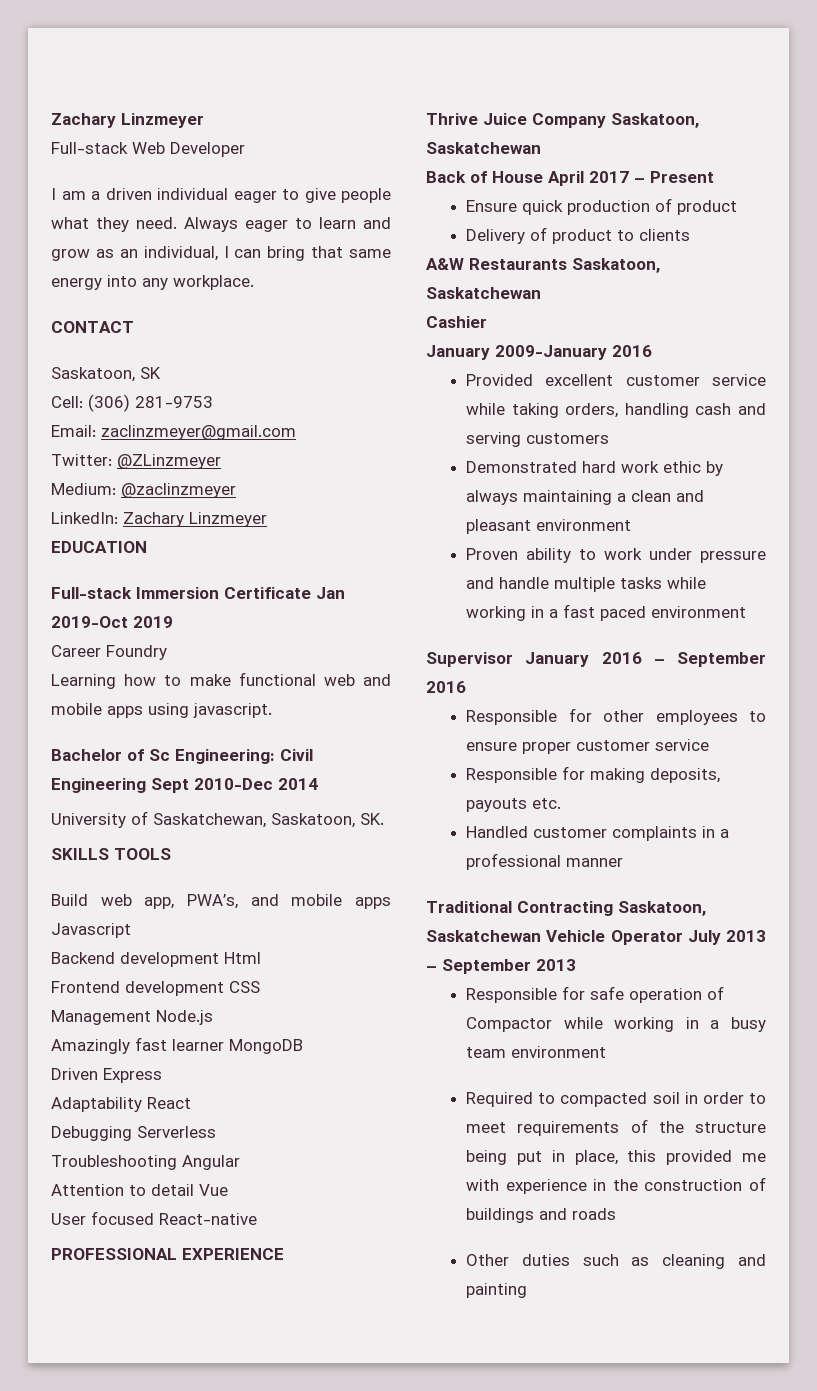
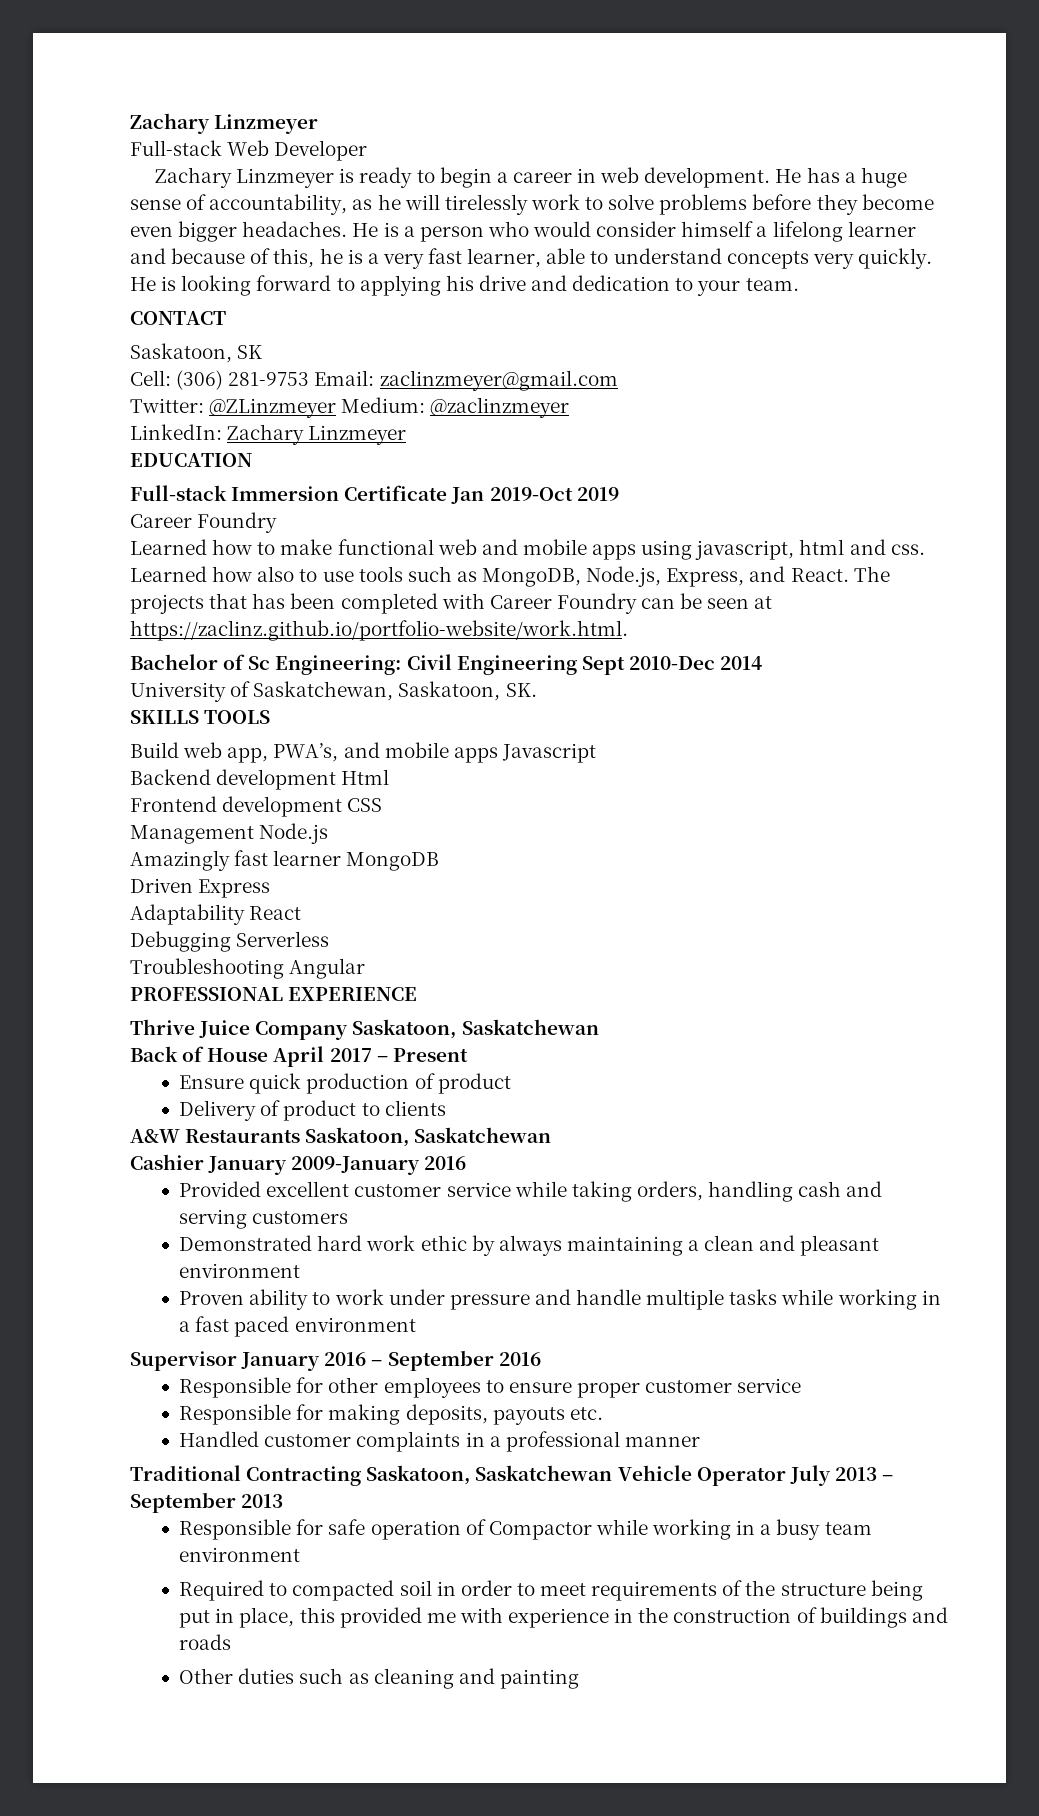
[51,188,391,203] [51,217,391,232] [51,246,391,261] [51,275,254,290] I am a driven individual eager to give people what they need. Always eager to learn and grow as an individual, I can bring that same energy into any workplace. -> [155,167,907,188] [130,194,934,215] [130,221,916,242] [130,248,932,269] [130,275,799,296] Zachary Linzmeyer is ready to begin a career in web development. He has a huge sense of accountability, as he will tirelessly work to solve problems before they become even bigger headaches. He is a person who would consider himself a lifelong learner and because of this, he is a very fast learner, able to understand concepts very quickly. He is looking forward to applying his drive and dedication to your team.
(213, 402) // -> (310, 379) none
(221, 461) // -> (337, 408) none
[51,674,116,689] Learning -> [130,539,207,555] Learned
[193,703,272,718] javascript. -> [695,539,925,560] [130,566,890,587] [130,593,773,614] [130,620,628,641] javascript, html and css. Learned how also to use tools such as MongoDB, Node.js, Express, and React. The projects that has been completed with Career Foundry can be seen at https://zaclinz.github.io/portfolio-website/work.html.
[51,1184,228,1196] [51,1211,257,1225] // Attention to detail Vue // User focused React-native -> (366, 968) none
(487, 322) // -> (204, 1162) none

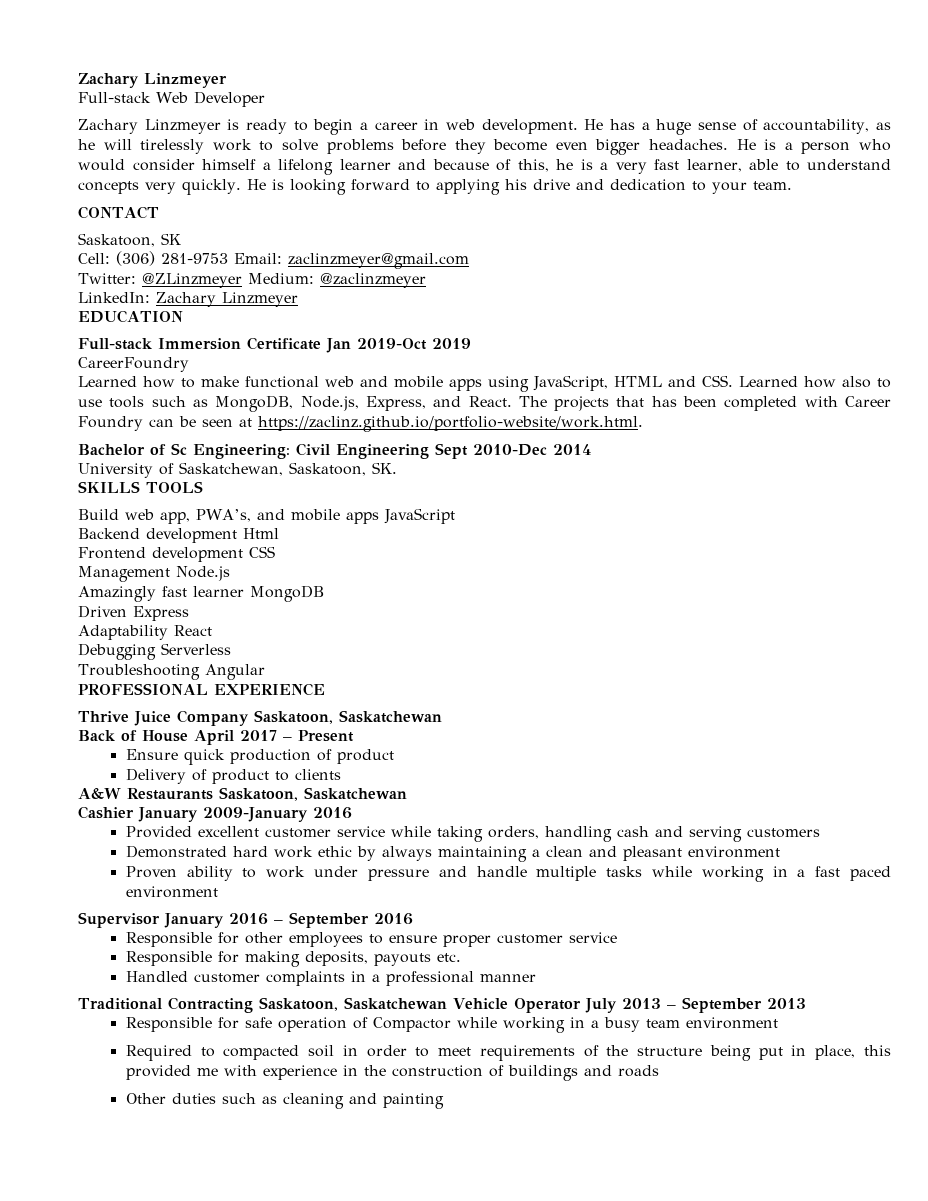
[130,512,278,533] Career Foundry -> [78,357,189,372] CareerFoundry
[695,539,925,560] javascript, html and css. -> [533,375,733,391] JavaScript, HTML and CSS.
[501,743,596,763] Javascript -> [383,508,455,524] JavaScript

